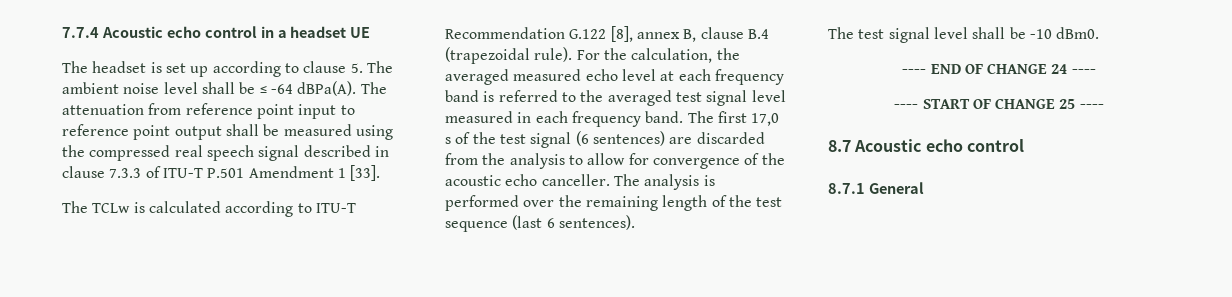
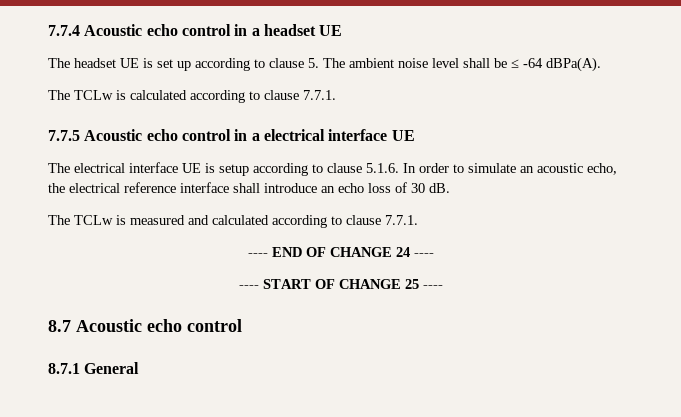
(147, 67) none -> [120,58,139,68] UE
[360,82,387,94] [62,103,355,119] [62,124,393,140] [62,145,389,161] [62,165,381,181] The attenuation from reference point input to reference point output shall be measured using the compressed real speech signal described in clause 7.3.3 of ITU-T P.501 Amendment 1 [33]. -> (601, 64) none
[315,203,356,213] [445,26,769,42] [445,47,740,64] [445,69,784,85] [445,90,786,106] [445,111,780,127] [445,131,765,148] [445,153,785,169] [445,174,715,190] [445,195,783,211] [445,215,635,232] [828,27,1100,43] ITU-T Recommendation G.122 [8], annex B, clause B.4 (trapezoidal rule). For the calculation, the averaged measured echo level at each frequency band is referred to the averaged test signal level measured in each frequency band. The first 17,0 s of the test signal (6 sentences) are discarded from the analysis to allow for convergence of the acoustic echo canceller. The analysis is performed over the remaining length of the test sequence (last 6 sentences). // The test signal level shall be -10 dBm0. -> [264,90,336,100] [48,129,415,141] [48,162,617,176] [48,182,450,193] [48,215,418,228] clause 7.7.1. // 7.7.5 Acoustic echo control in a electrical interface UE // The electrical interface UE is setup according to clause 5.1.6. In order to simulate an acoustic echo, the electrical reference interface shall introduce an echo loss of 30 dB. // The TCLw is measured and calculated according to clause 7.7.1.

